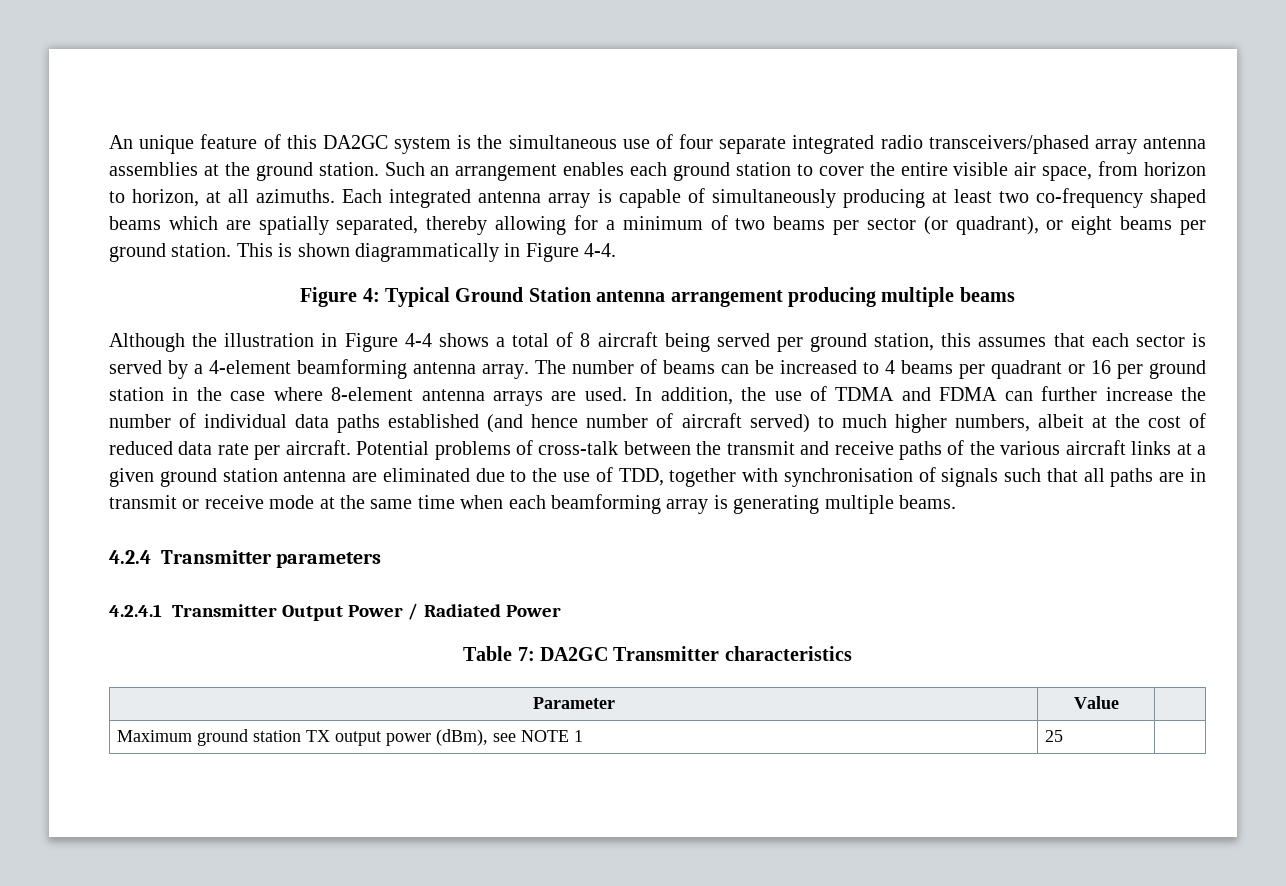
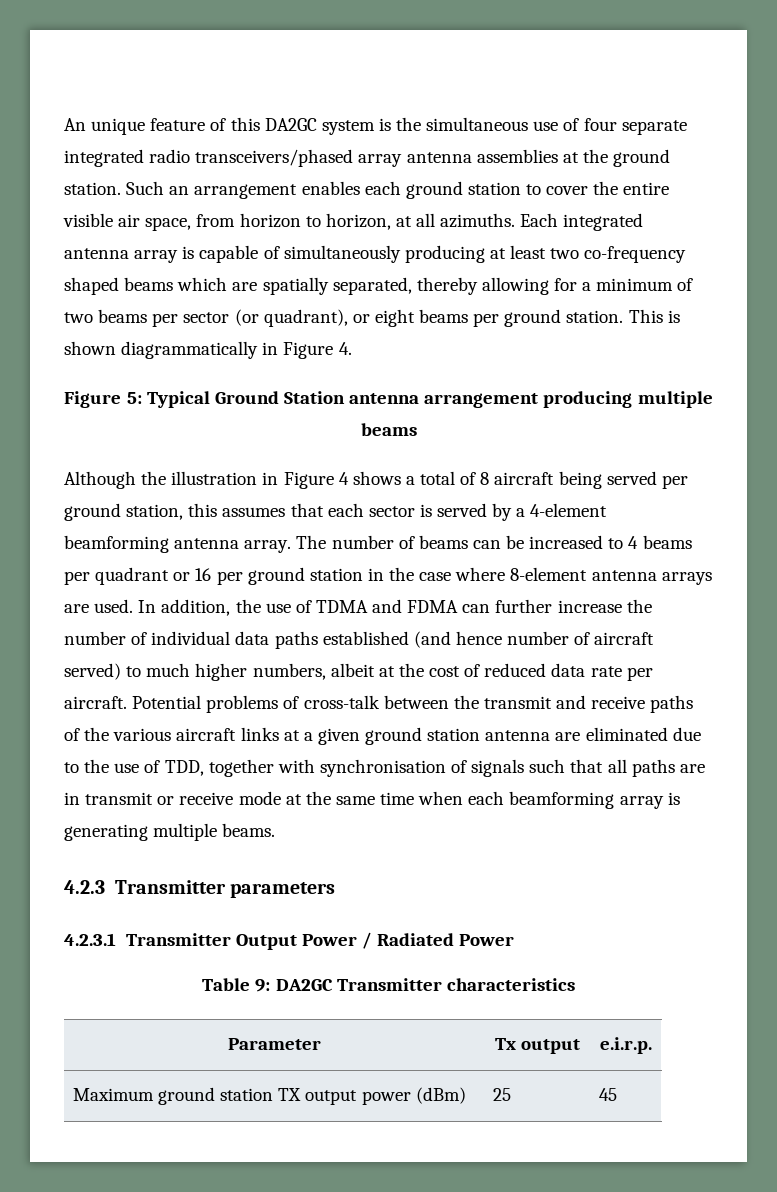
[584,243,617,257] [300,287,380,307] 4-4. // Figure 4: -> [338,342,352,355] [64,391,142,408] 4. // Figure 5:
[404,333,432,347] 4-4 -> [338,472,349,485] 4
[109,550,151,564] 4.2.4 -> [64,880,105,894] 4.2.3
[109,604,162,617] 4.2.4.1 -> [64,933,116,946] 4.2.3.1
[517,647,535,661] 7: -> [255,979,271,992] 9:
[1073,696,1119,709] Value | -> [494,1038,581,1054] [600,1037,652,1054] Tx output | e.i.r.p.
[436,729,584,746] (dBm), see NOTE 1 -> [415,1087,466,1104] (dBm)
(1064, 736) none -> [598,1088,617,1101] 45

